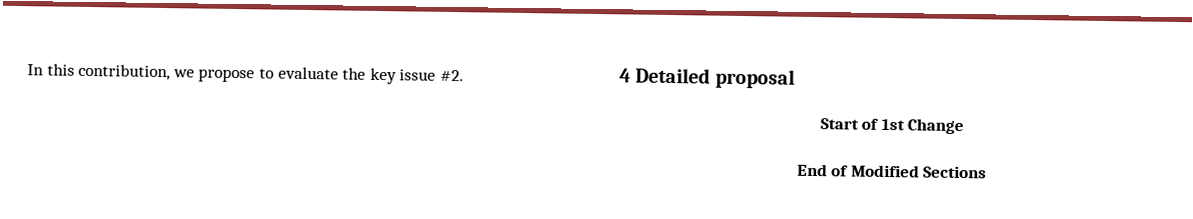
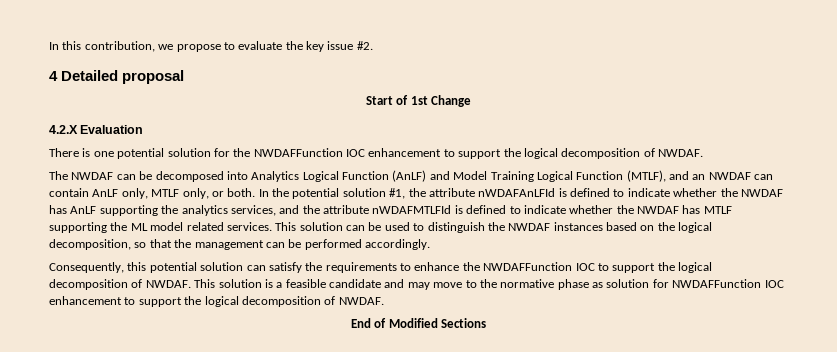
(965, 126) none -> [49,125,144,134] [49,148,703,159] [49,170,774,182] [49,188,783,199] [49,205,732,216] [49,222,713,233] [49,239,430,250] [49,262,712,273] [49,279,784,290] [49,296,384,307] // 4.2.X Evaluation // There is one potential solution for the NWDAFFunction IOC enhancement to support the logical decomposition of NWDAF. // The NWDAF can be decomposed into Analytics Logical Function (AnLF) and Model Training Logical Function (MTLF), and an NWDAF can contain AnLF only, MTLF only, or both. In the potential solution #1, the attribute nWDAFAnLFId is defined to indicate whether the NWDAF has AnLF supporting the analytics services, and the attribute nWDAFMTLFId is defined to indicate whether the NWDAF has MTLF supporting the ML model related services. This solution can be used to distinguish the NWDAF instances based on the logical decomposition, so that the management can be performed accordingly. // Consequently, this potential solution can satisfy the requirements to enhance the NWDAFFunction IOC to support the logical decomposition of NWDAF. This solution is a feasible candidate and may move to the normative phase as solution for NWDAFFunction IOC enhancement to support the logical decomposition of NWDAF.

